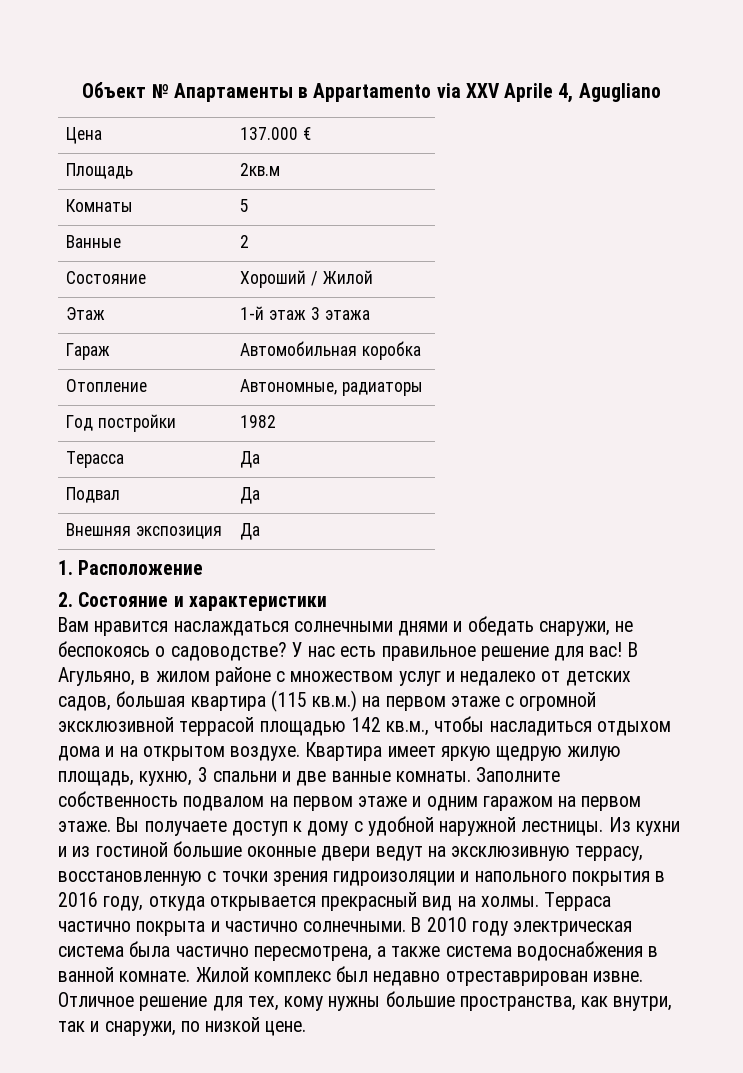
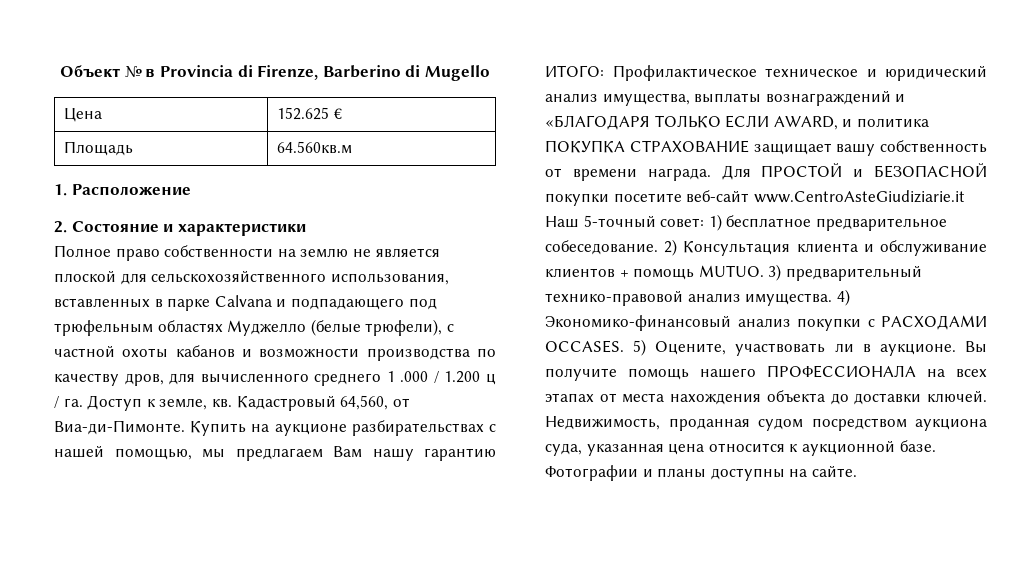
[173,83,661,103] Апартаменты в Appartamento via XXV Aprile 4, Agugliano -> [145,65,490,81] в Provincia di Firenze, Barberino di Mugello
[240,127,299,140] 137.000 -> [277,107,330,120] 152.625
[240,163,281,176] [66,199,134,212] [240,199,250,212] [66,235,122,248] [240,235,250,248] [66,271,147,284] [240,270,373,288] [66,307,106,320] [240,306,370,320] [66,343,111,360] [240,341,422,360] [66,379,148,392] [240,379,424,396] [66,414,177,432] [240,415,277,428] [66,451,125,468] [240,451,261,468] [66,487,121,503] [240,487,261,504] [66,523,223,539] [240,523,261,540] 2кв.м // Комнаты | 5 // Ванные | 2 // Состояние | Хороший / Жилой // Этаж | 1-й этаж 3 этажа // Гараж | Автомобильная коробка // Отопление | Автономные, радиаторы // Год постройки | 1982 // Терасса | Да // Подвал | Да // Внешняя экспозиция | Да -> [277,141,353,154] 64.560кв.м
[58,616,634,636] [58,641,638,661] [58,667,631,686] [58,690,597,712] [58,716,671,736] [58,742,622,761] [58,767,561,786] [58,791,642,811] [58,816,680,836] [58,841,644,861] [58,871,666,886] [58,892,612,911] [58,917,633,936] [58,941,659,961] [58,966,643,986] [58,991,673,1011] [58,1017,307,1036] Вам нравится наслаждаться солнечными днями и обедать снаружи, не беспокоясь о садоводстве? У нас есть правильное решение для вас! В Агульяно, в жилом районе с множеством услуг и недалеко от детских садов, большая квартира (115 кв.м.) на первом этаже с огромной эксклюзивной террасой площадью 142 кв.м., чтобы насладиться отдыхом дома и на открытом воздухе. Квартира имеет яркую щедрую жилую площадь, кухню, 3 спальни и две ванные комнаты. Заполните собственность подвалом на первом этаже и одним гаражом на первом этаже. Вы получаете доступ к дому с удобной наружной лестницы. Из кухни и из гостиной большие оконные двери ведут на эксклюзивную террасу, восстановленную с точки зрения гидроизоляции и напольного покрытия в 2016 году, откуда открывается прекрасный вид на холмы. Терраса частично покрыта и частично солнечными. В 2010 году электрическая система была частично пересмотрена, а также система водоснабжения в ванной комнате. Жилой комплекс был недавно отреставрирован извне. Отличное решение для тех, кому нужны большие пространства, как внутри, так и снаружи, по низкой цене. -> [54,245,440,261] [54,270,449,285] [54,295,437,311] [54,319,454,336] [54,345,496,361] [54,371,496,386] [54,395,410,411] [54,420,496,436] [54,445,496,461] [545,65,987,81] [545,90,906,106] [545,115,929,130] [545,140,987,156] [545,163,987,181] [545,190,965,206] [545,214,947,231] [545,239,987,256] [545,264,922,281] [545,289,850,306] [545,315,987,331] [545,339,988,356] [545,365,987,381] [545,390,987,405] [545,416,987,431] [545,440,936,456] [545,465,857,481] Полное право собственности на землю не является плоской для сельскохозяйственного использования, вставленных в парке Calvana и подпадающего под трюфельным областях Муджелло (белые трюфели), с частной охоты кабанов и возможности производства по качеству дров, для вычисленного среднего 1 .000 / 1.200 ц / га. Доступ к земле, кв. Кадастровый 64,560, от Виа-ди-Пимонте. Купить на аукционе разбирательствах с нашей помощью, мы предлагаем Вам нашу гарантию ИТОГО: Профилактическое техническое и юридический анализ имущества, выплаты вознаграждений и «БЛАГОДАРЯ ТОЛЬКО ЕСЛИ AWARD, и политика ПОКУПКА СТРАХОВАНИЕ защищает вашу собственность от времени награда. Для ПРОСТОЙ и БЕЗОПАСНОЙ покупки посетите веб-сайт www.CentroAsteGiudiziarie.it Наш 5-точный совет: 1) бесплатное предварительное собеседование. 2) Консультация клиента и обслуживание клиентов + помощь MUTUO. 3) предварительный технико-правовой анализ имущества. 4) Экономико-финансовый анализ покупки с РАСХОДАМИ OCCASES. 5) Оцените, участвовать ли в аукционе. Вы получите помощь нашего ПРОФЕССИОНАЛА на всех этапах от места нахождения объекта до доставки ключей. Недвижимость, проданная судом посредством аукциона суда, указанная цена относится к аукционной базе. Фотографии и планы доступны на сайте.

